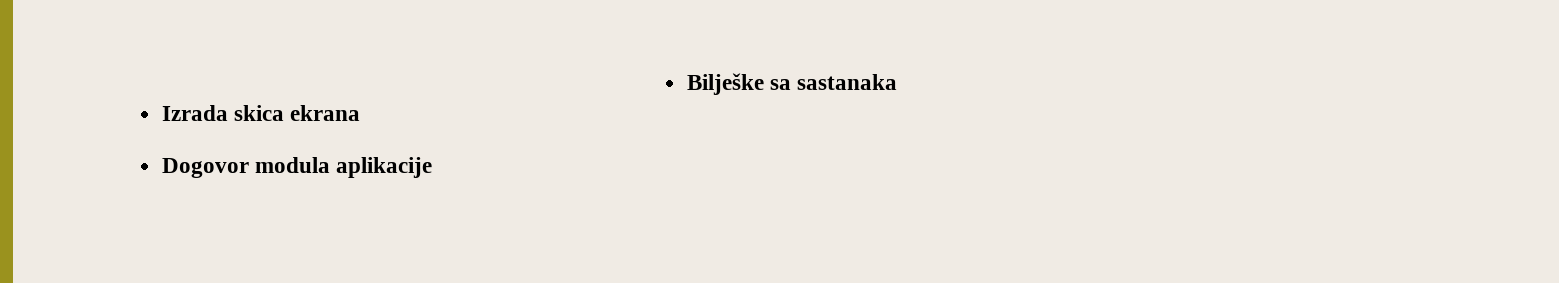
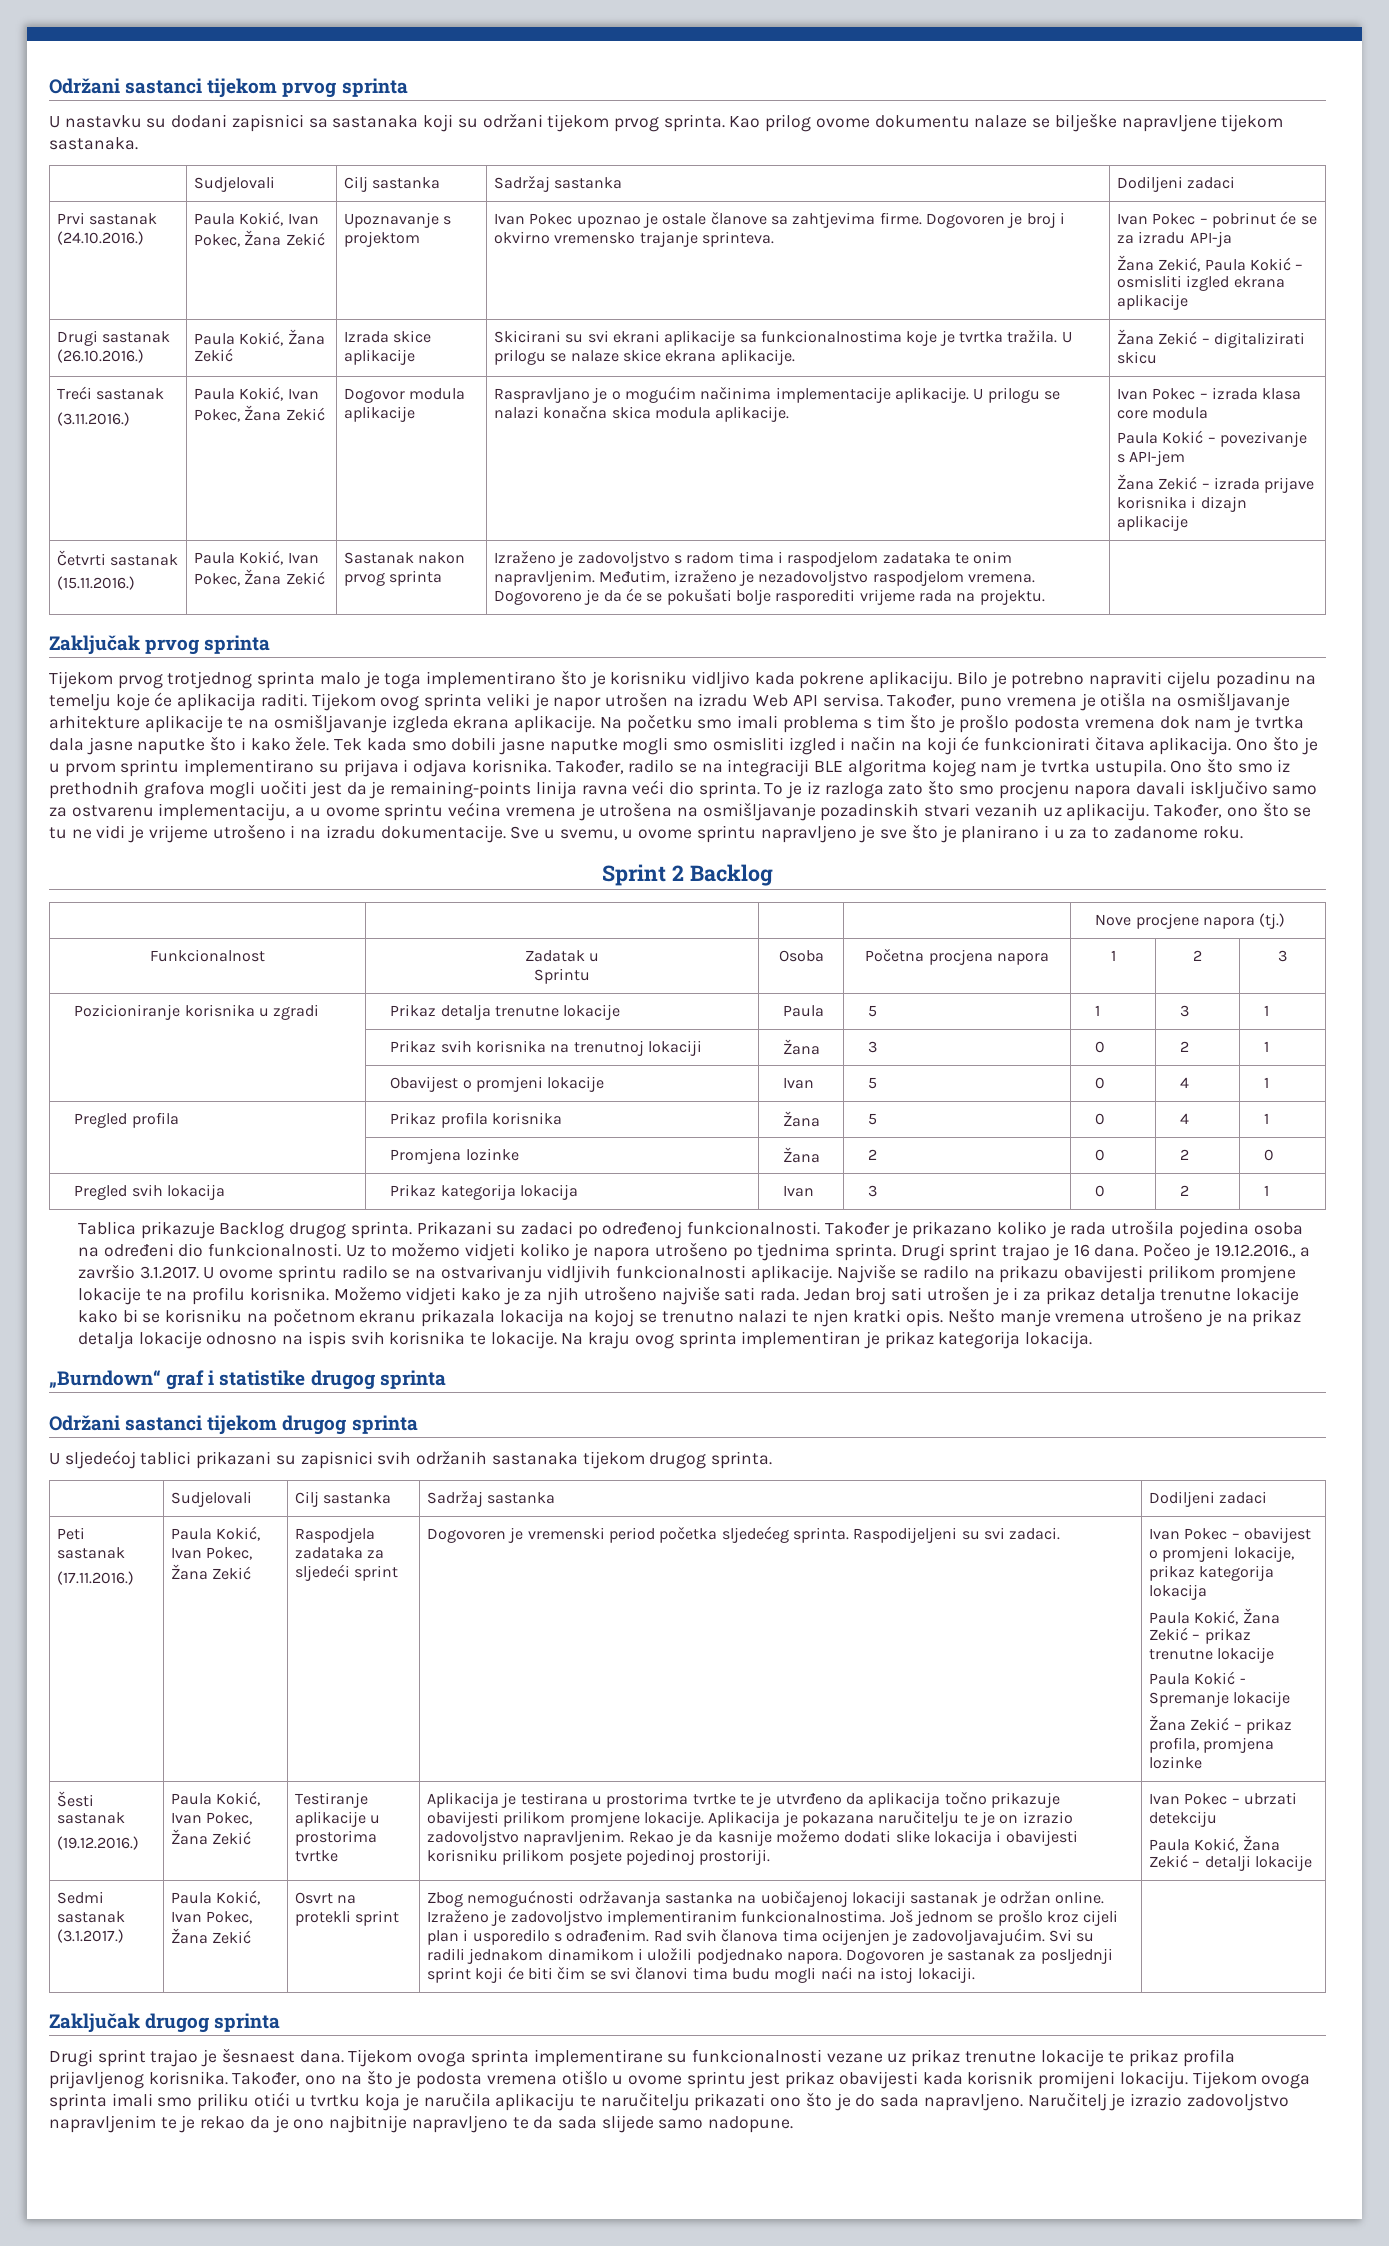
[686,73,898,95] [161,105,360,121] [161,157,432,178] Bilješke sa sastanaka // Izrada skica ekrana // Dogovor modula aplikacije -> [49,78,408,98] [49,113,1284,132] [49,137,138,150] [194,176,276,192] [344,176,441,192] [494,176,623,192] [1117,176,1236,192] [57,212,158,225] [57,231,145,245] [194,211,319,226] [194,230,325,247] [344,212,452,228] [344,231,421,247] [494,212,1066,228] [494,231,775,247] [1117,211,1317,228] [1117,231,1232,247] [1117,255,1304,272] [1117,275,1285,291] [1117,294,1189,310] [57,330,171,346] [57,349,145,363] [194,329,325,346] [194,348,234,362] [344,330,432,343] [344,349,416,365] [494,330,1072,346] [494,349,795,365] [1117,329,1306,348] [1117,351,1158,364] [57,386,165,400] [57,412,131,426] [194,386,319,401] [194,405,325,422] [344,388,466,403] [344,406,416,422] [494,386,1061,403] [494,406,790,422] [1117,387,1302,400] [1117,407,1209,419] [1117,430,1308,447] [1117,450,1186,466] [1117,474,1315,493] [1117,496,1247,512] [1117,515,1189,531] [57,550,179,566] [57,576,136,590] [194,550,319,565] [194,569,325,586] [344,552,466,564] [344,570,443,586] [494,551,1013,567] [494,570,1036,586] [494,588,1045,605] [49,635,271,655] [49,670,1317,689] [49,692,1290,711] [49,714,1304,733] [49,736,1318,755] [49,758,1291,777] [49,780,1318,799] [49,802,1312,821] [49,824,1243,843] [602,864,773,886] [1095,913,1286,929] [150,949,265,962] [524,950,600,962] [534,968,590,984] [778,950,824,962] [865,949,1049,965] [1110,950,1116,961] [1193,950,1202,961] [1278,950,1287,962] [74,1004,320,1020] [390,1004,621,1020] [783,1005,825,1017] [868,1005,878,1017] [1095,1005,1101,1016] [1180,1005,1190,1017] [1264,1005,1270,1016] [390,1040,703,1056] [783,1039,821,1055] [868,1041,878,1053] [1095,1041,1106,1053] [1180,1041,1190,1052] [1264,1041,1270,1052] [390,1076,605,1092] [783,1077,815,1089] [868,1077,878,1089] [1095,1077,1106,1089] [1180,1077,1190,1088] [1264,1077,1270,1088] [74,1112,179,1128] [390,1112,563,1128] [783,1111,821,1127] [868,1113,878,1125] [1095,1113,1106,1125] [1180,1113,1190,1124] [1264,1113,1270,1124] [390,1148,519,1164] [783,1147,821,1163] [868,1149,878,1160] [1095,1149,1106,1161] [1180,1149,1190,1160] [1264,1149,1275,1161] [74,1184,226,1200] [390,1184,579,1200] [783,1185,815,1197] [868,1185,878,1197] [1095,1185,1106,1197] [1180,1185,1190,1196] [1264,1185,1270,1196] [77,1220,1303,1239] [77,1242,1311,1261] [77,1264,1296,1283] [77,1286,1300,1305] [77,1308,1302,1327] [77,1331,1093,1349] [49,1370,446,1390] [49,1415,418,1435] [49,1450,772,1469] [171,1491,253,1507] [295,1491,392,1507] [427,1491,556,1507] [1149,1491,1268,1507] [57,1527,86,1540] [57,1547,126,1559] [57,1571,135,1585] [171,1526,261,1541] [171,1547,253,1560] [171,1564,252,1580] [295,1527,376,1543] [295,1547,385,1559] [295,1564,399,1581] [427,1526,1061,1543] [1149,1527,1312,1543] [1149,1546,1294,1562] [1149,1565,1275,1581] [1149,1584,1208,1600] [1149,1608,1280,1625] [1149,1627,1251,1644] [1149,1647,1275,1663] [1149,1671,1246,1685] [1149,1691,1291,1707] [1149,1715,1293,1734] [1149,1737,1275,1753] [1149,1756,1203,1769] [57,1791,95,1807] [57,1812,126,1824] [57,1836,140,1850] [171,1791,261,1806] [171,1812,253,1825] [171,1829,252,1845] [295,1792,369,1808] [295,1811,381,1827] [295,1830,378,1846] [295,1850,339,1862] [427,1792,1061,1808] [427,1811,1073,1827] [427,1830,1078,1846] [427,1849,771,1865] [1149,1792,1298,1805] [1149,1811,1218,1827] [1149,1835,1280,1852] [1149,1854,1313,1871] [57,1891,105,1904] [57,1911,126,1923] [57,1929,125,1943] [171,1890,261,1905] [171,1911,253,1924] [171,1928,252,1944] [295,1892,357,1904] [295,1910,400,1926] [427,1890,1105,1907] [427,1910,1119,1926] [427,1928,1095,1945] [427,1948,1113,1964] [427,1966,975,1983] [49,2013,281,2033] [49,2048,1235,2067] [49,2070,1311,2089] [49,2092,1289,2111] [49,2115,794,2133] Održani sastanci tijekom prvog sprinta // U nastavku su dodani zapisnici sa sastanaka koji su održani tijekom prvog sprinta. Kao prilog ovome dokumentu nalaze se bilješke napravljene tijekom sastanaka. // | Sudjelovali | Cilj sastanka | Sadržaj sastanka | Dodiljeni zadaci // Prvi sastanak (24.10.2016.) | Paula Kokić, Ivan Pokec, Žana Zekić | Upoznavanje s projektom | Ivan Pokec upoznao je ostale članove sa zahtjevima firme. Dogovoren je broj i okvirno vremensko trajanje sprinteva. | Ivan Pokec – pobrinut će se za izradu API-ja // Žana Zekić, Paula Kokić – osmisliti izgled ekrana aplikacije // Drugi sastanak (26.10.2016.) | Paula Kokić, Žana Zekić | Izrada skice aplikacije | Skicirani su svi ekrani aplikacije sa funkcionalnostima koje je tvrtka tražila. U prilogu se nalaze skice ekrana aplikacije. | Žana Zekić – digitalizirati skicu // Treći sastanak // (3.11.2016.) | Paula Kokić, Ivan Pokec, Žana Zekić | Dogovor modula aplikacije | Raspravljano je o mogućim načinima implementacije aplikacije. U prilogu se nalazi konačna skica modula aplikacije. | Ivan Pokec – izrada klasa core modula // Paula Kokić – povezivanje s API-jem // Žana Zekić – izrada prijave korisnika i dizajn aplikacije // Četvrti sastanak // (15.11.2016.) | Paula Kokić, Ivan Pokec, Žana Zekić | Sastanak nakon prvog sprinta | Izraženo je zadovoljstvo s radom tima i raspodjelom zadataka te onim napravljenim. Međutim, izraženo je nezadovoljstvo raspodjelom vremena. Dogovoreno je da će se pokušati bolje rasporediti vrijeme rada na projektu. | // Zaključak prvog sprinta // Tijekom prvog trotjednog sprinta malo je toga implementirano što je korisniku vidljivo kada pokrene aplikaciju. Bilo je potrebno napraviti cijelu pozadinu na temelju koje će aplikacija raditi. Tijekom ovog sprinta veliki je napor utrošen na izradu Web API servisa. Također, puno vremena je otišla na osmišljavanje arhitekture aplikacije te na osmišljavanje izgleda ekrana aplikacije. Na početku smo imali problema s tim što je prošlo podosta vremena dok nam je tvrtka dala jasne naputke što i kako žele. Tek kada smo dobili jasne naputke mogli smo osmisliti izgled i način na koji će funkcionirati čitava aplikacija. Ono što je u prvom sprintu implementirano su prijava i odjava korisnika. Također, radilo se na integraciji BLE algoritma kojeg nam je tvrtka ustupila. Ono što smo iz prethodnih grafova mogli uočiti jest da je remaining-points linija ravna veći dio sprinta. To je iz razloga zato što smo procjenu napora davali isključivo samo za ostvarenu implementaciju, a u ovome sprintu većina vremena je utrošena na osmišljavanje pozadinskih stvari vezanih uz aplikaciju. Također, ono što se tu ne vidi je vrijeme utrošeno i na izradu dokumentacije. Sve u svemu, u ovome sprintu napravljeno je sve što je planirano i u za to zadanome roku. // Sprint 2 Backlog // | | | | Nove procjene napora (tj.) // Funkcionalnost | Zadatak u // Sprintu | Osoba | Početna procjena napora | 1 | 2 | 3 // Pozicioniranje korisnika u zgradi | Prikaz detalja trenutne lokacije | Paula | 5 | 1 | 3 | 1 // | Prikaz svih korisnika na trenutnoj lokaciji | Žana | 3 | 0 | 2 | 1 // | Obavijest o promjeni lokacije | Ivan | 5 | 0 | 4 | 1 // Pregled profila | Prikaz profila korisnika | Žana | 5 | 0 | 4 | 1 // | Promjena lozinke | Žana | 2 | 0 | 2 | 0 // Pregled svih lokacija | Prikaz kategorija lokacija | Ivan | 3 | 0 | 2 | 1 // Tablica prikazuje Backlog drugog sprinta. Prikazani su zadaci po određenoj funkcionalnosti. Također je prikazano koliko je rada utrošila pojedina osoba na određeni dio funkcionalnosti. Uz to možemo vidjeti koliko je napora utrošeno po tjednima sprinta. Drugi sprint trajao je 16 dana. Počeo je 19.12.2016., a završio 3.1.2017. U ovome sprintu radilo se na ostvarivanju vidljivih funkcionalnosti aplikacije. Najviše se radilo na prikazu obavijesti prilikom promjene lokacije te na profilu korisnika. Možemo vidjeti kako je za njih utrošeno najviše sati rada. Jedan broj sati utrošen je i za prikaz detalja trenutne lokacije kako bi se korisniku na početnom ekranu prikazala lokacija na kojoj se trenutno nalazi te njen kratki opis. Nešto manje vremena utrošeno je na prikaz detalja lokacije odnosno na ispis svih korisnika te lokacije. Na kraju ovog sprinta implementiran je prikaz kategorija lokacija. // „Burndown“ graf i statistike drugog sprinta // Održani sastanci tijekom drugog sprinta // U sljedećoj tablici prikazani su zapisnici svih održanih sastanaka tijekom drugog sprinta. // | Sudjelovali | Cilj sastanka | Sadržaj sastanka | Dodiljeni zadaci // Peti sastanak // (17.11.2016.) | Paula Kokić, Ivan Pokec, Žana Zekić | Raspodjela zadataka za sljedeći sprint | Dogovoren je vremenski period početka sljedećeg sprinta. Raspodijeljeni su svi zadaci. | Ivan Pokec – obavijest o promjeni lokacije, prikaz kategorija lokacija // Paula Kokić, Žana Zekić – prikaz trenutne lokacije // Paula Kokić - Spremanje lokacije // Žana Zekić – prikaz profila, promjena lozinke // Šesti sastanak // (19.12.2016.) | Paula Kokić, Ivan Pokec, Žana Zekić | Testiranje aplikacije u prostorima tvrtke | Aplikacija je testirana u prostorima tvrtke te je utvrđeno da aplikacija točno prikazuje obavijesti prilikom promjene lokacije. Aplikacija je pokazana naručitelju te je on izrazio zadovoljstvo napravljenim. Rekao je da kasnije možemo dodati slike lokacija i obavijesti korisniku prilikom posjete pojedinoj prostoriji. | Ivan Pokec – ubrzati detekciju // Paula Kokić, Žana Zekić – detalji lokacije // Sedmi sastanak (3.1.2017.) | Paula Kokić, Ivan Pokec, Žana Zekić | Osvrt na protekli sprint | Zbog nemogućnosti održavanja sastanka na uobičajenoj lokaciji sastanak je održan online. Izraženo je zadovoljstvo implementiranim funkcionalnostima. Još jednom se prošlo kroz cijeli plan i usporedilo s odrađenim. Rad svih članova tima ocijenjen je zadovoljavajućim. Svi su radili jednakom dinamikom i uložili podjednako napora. Dogovoren je sastanak za posljednji sprint koji će biti čim se svi članovi tima budu mogli naći na istoj lokaciji. | // Zaključak drugog sprinta // Drugi sprint trajao je šesnaest dana. Tijekom ovoga sprinta implementirane su funkcionalnosti vezane uz prikaz trenutne lokacije te prikaz profila prijavljenog korisnika. Također, ono na što je podosta vremena otišlo u ovome sprintu jest prikaz obavijesti kada korisnik promijeni lokaciju. Tijekom ovoga sprinta imali smo priliku otići u tvrtku koja je naručila aplikaciju te naručitelju prikazati ono što je do sada napravljeno. Naručitelj je izrazio zadovoljstvo napravljenim te je rekao da je ono najbitnije napravljeno te da sada slijede samo nadopune.

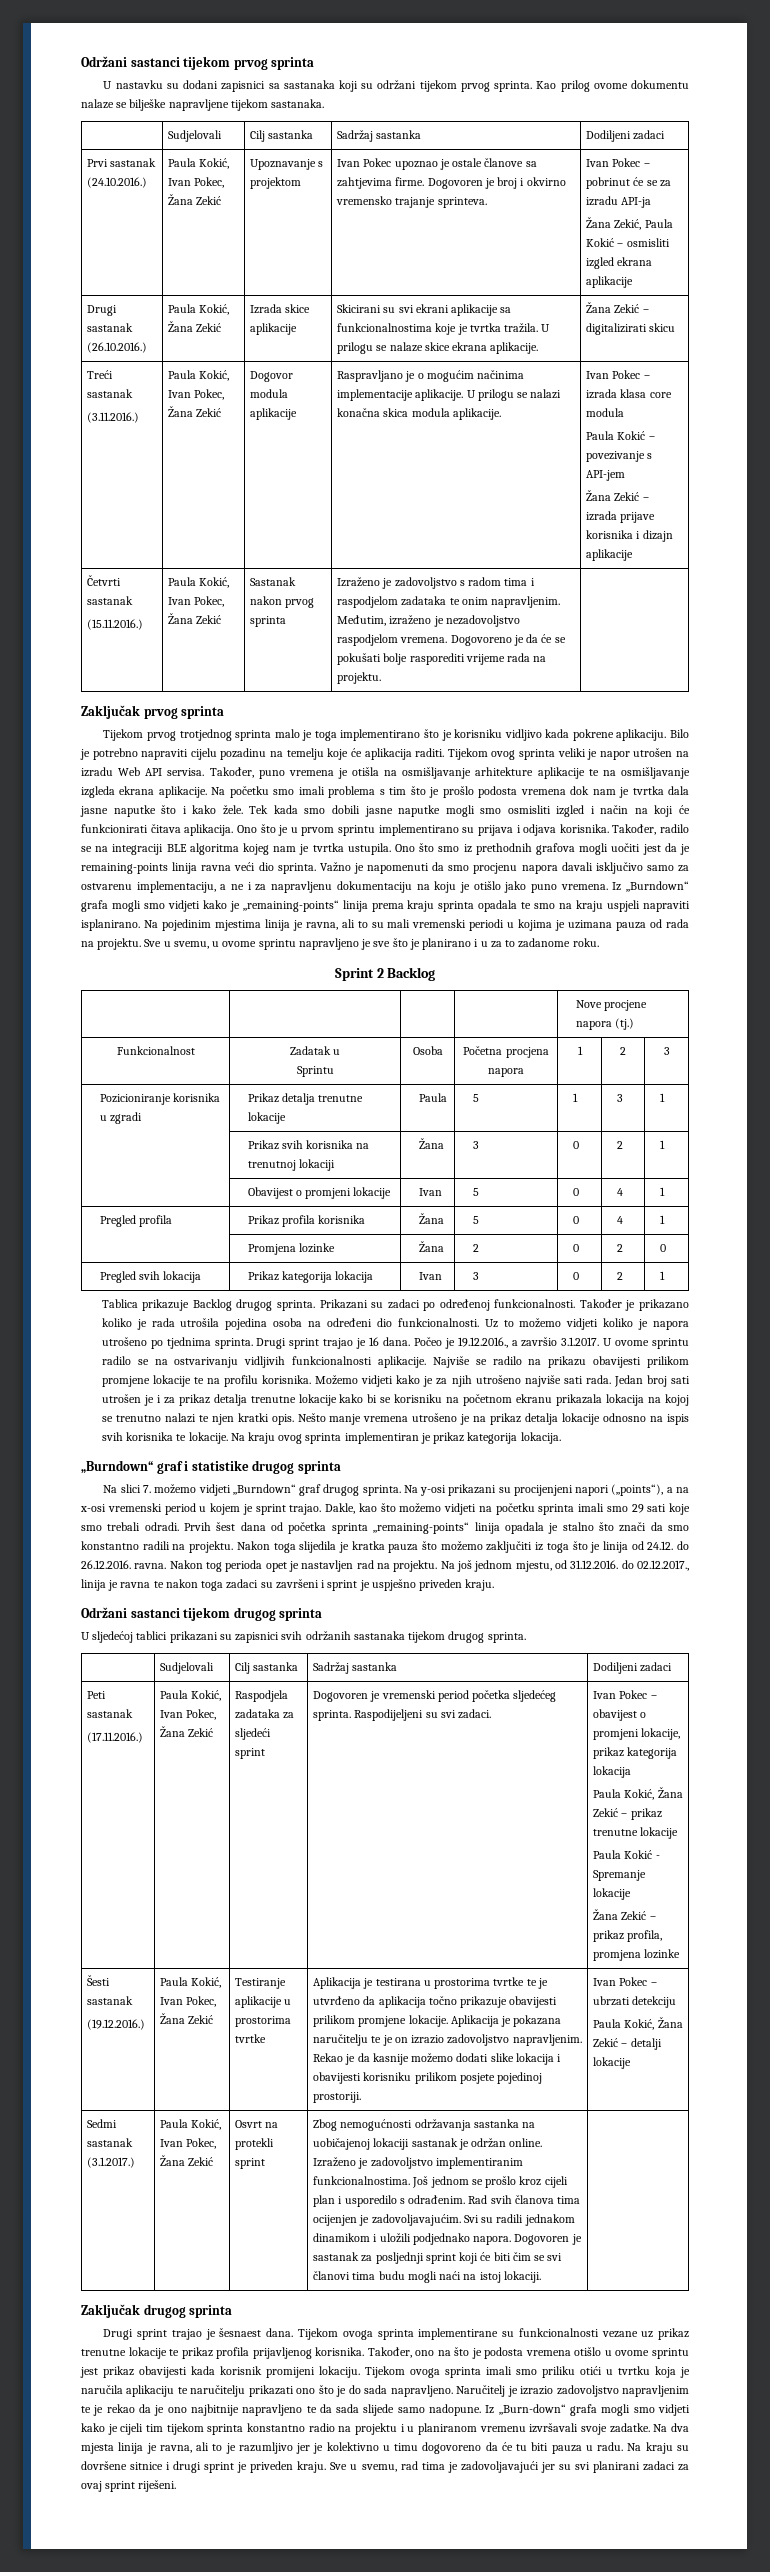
[764,780,955,799] To je iz razloga zato što -> [319,862,445,874] Važno je napomenuti da
[309,802,1312,821] [49,824,506,843] u ovome sprintu većina vremena je utrošena na osmišljavanje pozadinskih stvari vezanih uz aplikaciju. Također, ono što se tu ne vidi je vrijeme utrošeno i na izradu dokumentacije. -> [231,881,689,893] [81,900,690,912] [81,919,689,931] [81,938,142,950] ne i za napravljenu dokumentaciju na koju je otišlo jako puno vremena. Iz „Burndown“ grafa mogli smo vidjeti kako je „remaining-points“ linija prema kraju sprinta opadala te smo na kraju uspjeli napraviti isplanirano. Na pojedinim mjestima linija je ravna, ali to su mali vremenski periodi u kojima je uzimana pauza od rada na projektu.
(446, 1379) none -> [103,1484,689,1496] [80,1503,690,1515] [81,1522,690,1534] [81,1541,689,1553] [81,1560,689,1572] [81,1579,495,1591] // Na slici 7. možemo vidjeti „Burndown“ graf drugog sprinta. Na y-osi prikazani su procijenjeni napori („points“), a na x-osi vremenski period u kojem je sprint trajao. Dakle, kao što možemo vidjeti na početku sprinta imali smo 29 sati koje smo trebali odradi. Prvih šest dana od početka sprinta „remaining-points“ linija opadala je stalno što znači da smo konstantno radili na projektu. Nakon toga slijedila je kratka pauza što možemo zaključiti iz toga što je linija od 24.12. do 26.12.2016. ravna. Nakon tog perioda opet je nastavljen rad na projektu. Na još jednom mjestu, od 31.12.2016. do 02.12.2017., linija je ravna te nakon toga zadaci su završeni i sprint je uspješno priveden kraju.
(794, 2124) none -> [485,2404,690,2416] [81,2423,689,2435] [81,2442,689,2454] [81,2461,689,2473] [81,2480,177,2492] Iz „Burn-down“ grafa mogli smo vidjeti kako je cijeli tim tijekom sprinta konstantno radio na projektu i u planiranom vremenu izvršavali svoje zadatke. Na dva mjesta linija je ravna, ali to je razumljivo jer je kolektivno u timu dogovoreno da će tu biti pauza u radu. Na kraju su dovršene sitnice i drugi sprint je priveden kraju. Sve u svemu, rad tima je zadovoljavajući jer su svi planirani zadaci za ovaj sprint riješeni.

